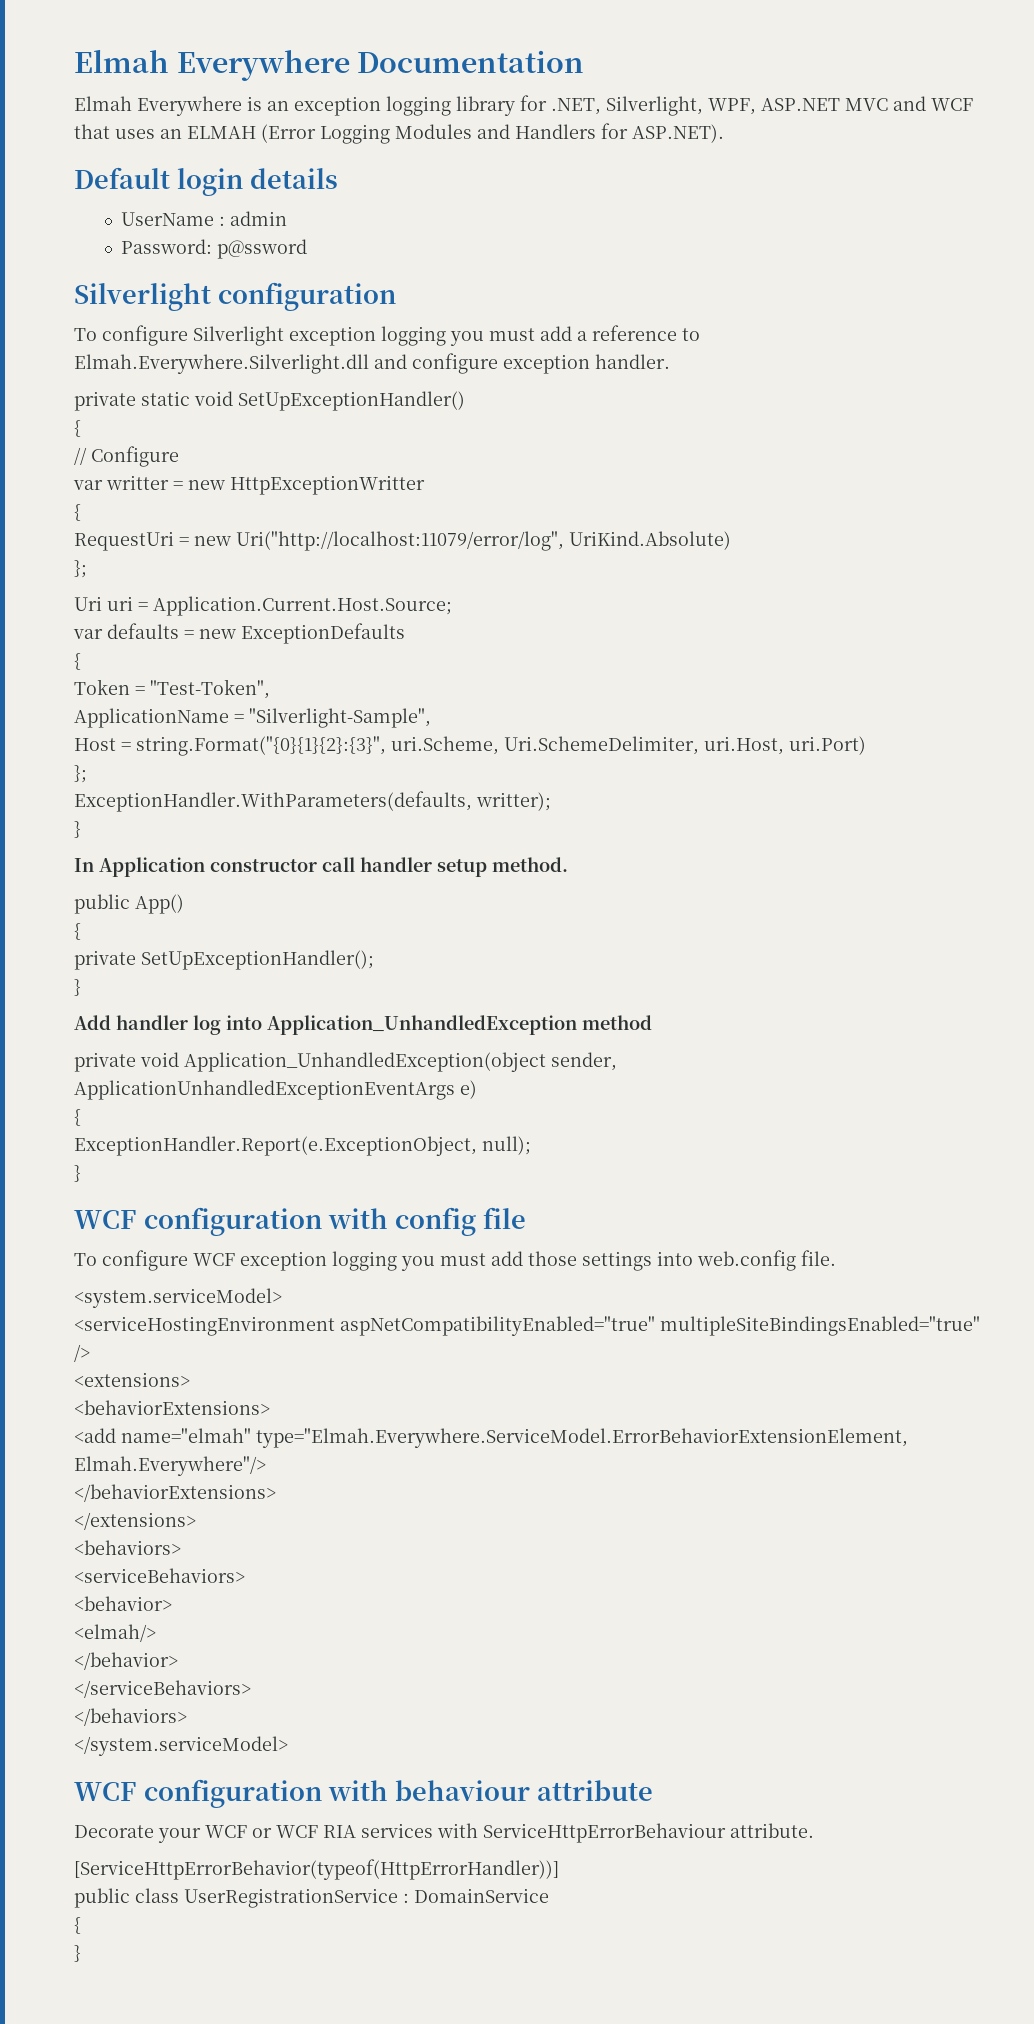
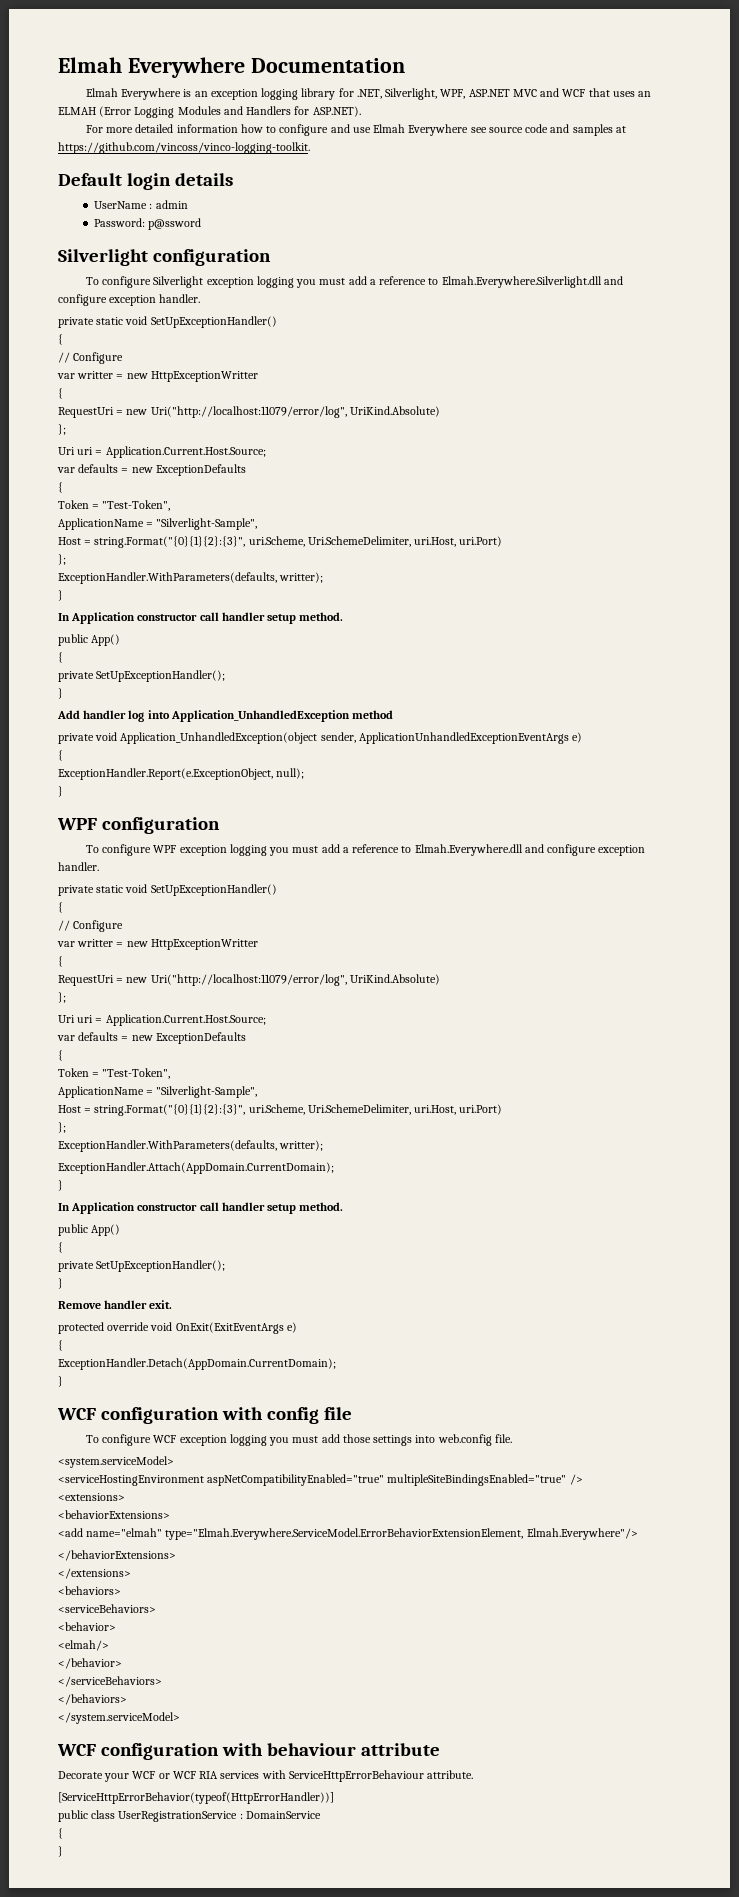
(724, 133) none -> [85,124,626,136] [58,142,310,154] // For more detailed information how to configure and use Elmah Everywhere see source code and samples at https://github.com/vincoss/vinco-logging-toolkit.
(81, 1173) none -> [57,817,220,834] [85,844,646,856] [58,862,99,871] [58,884,277,896] [58,902,63,913] [58,920,124,932] [57,939,258,950] [58,956,63,967] [58,974,440,986] [58,992,66,1003] [58,1014,266,1026] [57,1032,246,1044] [58,1050,63,1061] [58,1068,171,1079] [58,1086,258,1098] [58,1104,503,1116] [58,1122,66,1133] [58,1140,324,1152] [58,1162,334,1174] [58,1180,63,1191] [58,1202,344,1214] [58,1224,121,1236] [58,1242,63,1253] [58,1260,226,1272] [58,1278,63,1289] [58,1300,173,1309] [58,1322,297,1334] [58,1340,63,1351] [58,1358,336,1370] [58,1376,63,1387] // WPF configuration // To configure WPF exception logging you must add a reference to Elmah.Everywhere.dll and configure exception handler. // private static void SetUpExceptionHandler() // { // // Configure // var writter = new HttpExceptionWritter // { // RequestUri = new Uri("http://localhost:11079/error/log", UriKind.Absolute) // }; // Uri uri = Application.Current.Host.Source; // var defaults = new ExceptionDefaults // { // Token = "Test-Token", // ApplicationName = "Silverlight-Sample", // Host = string.Format("{0}{1}{2}:{3}", uri.Scheme, Uri.SchemeDelimiter, uri.Host, uri.Port) // }; // ExceptionHandler.WithParameters(defaults, writter); // ExceptionHandler.Attach(AppDomain.CurrentDomain); // } // In Application constructor call handler setup method. // public App() // { // private SetUpExceptionHandler(); // } // Remove handler exit. // protected override void OnExit(ExitEventArgs e) // { // ExceptionHandler.Detach(AppDomain.CurrentDomain); // }

